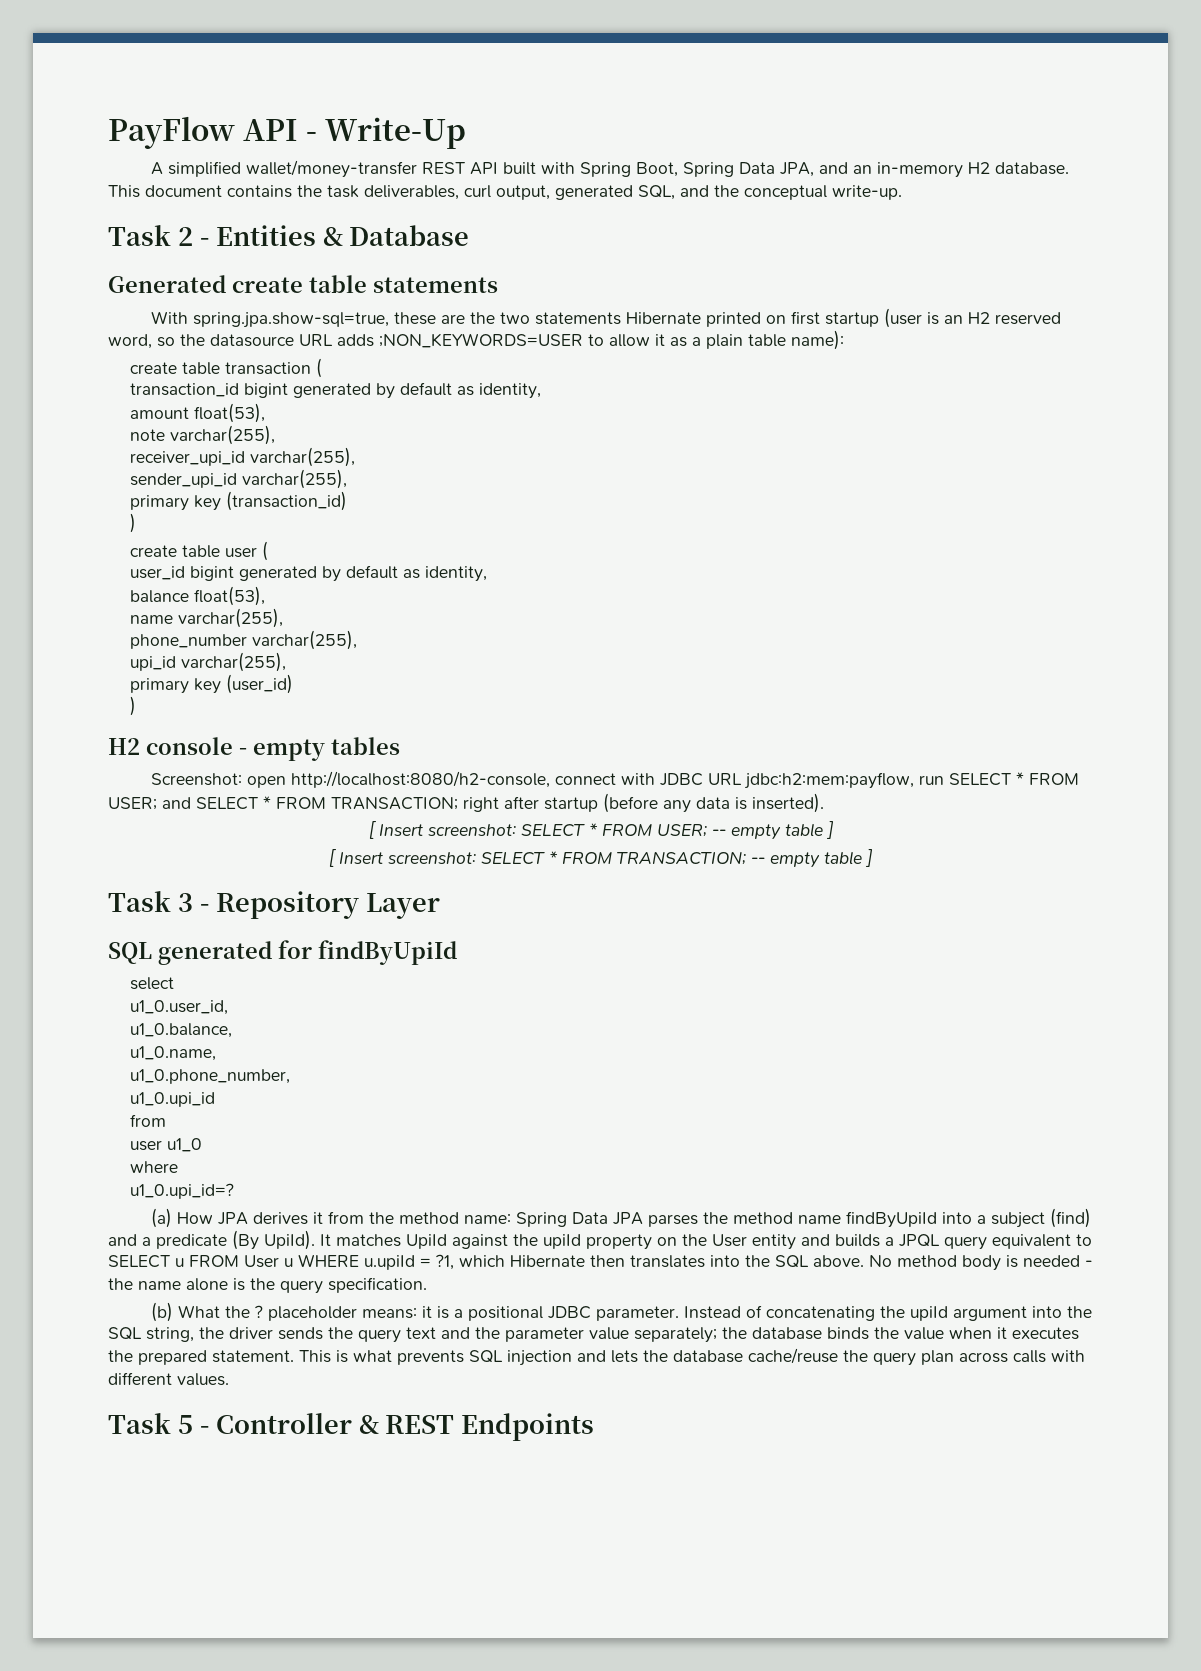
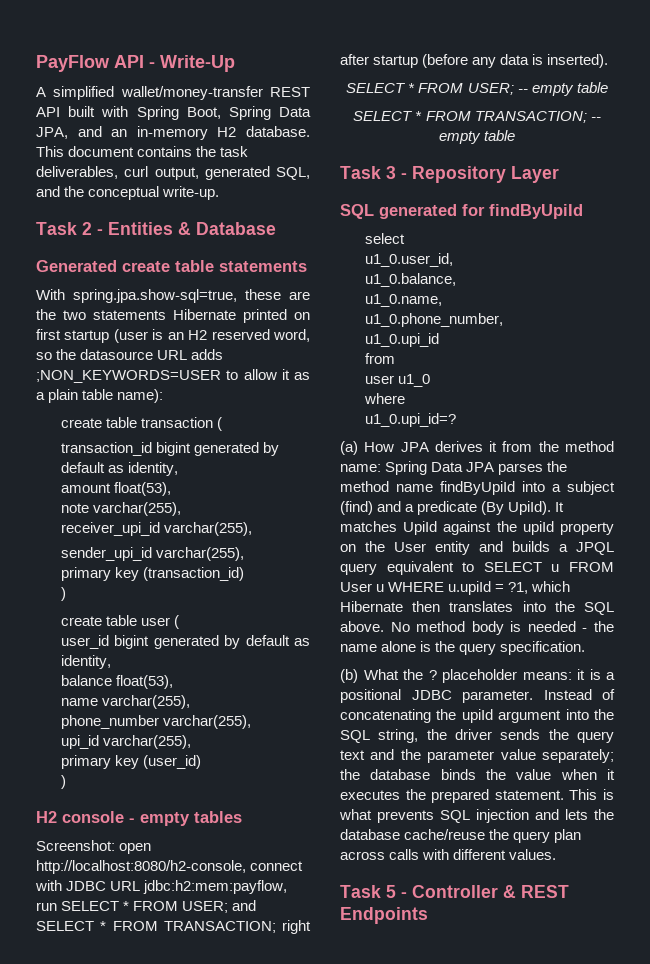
[368,821,516,839] [ Insert screenshot: -> (609, 61) none
[825,821,834,839] [329,849,476,867] ] // [ Insert screenshot: -> (608, 87) //
[865,849,873,867] ] -> (516, 135) none

